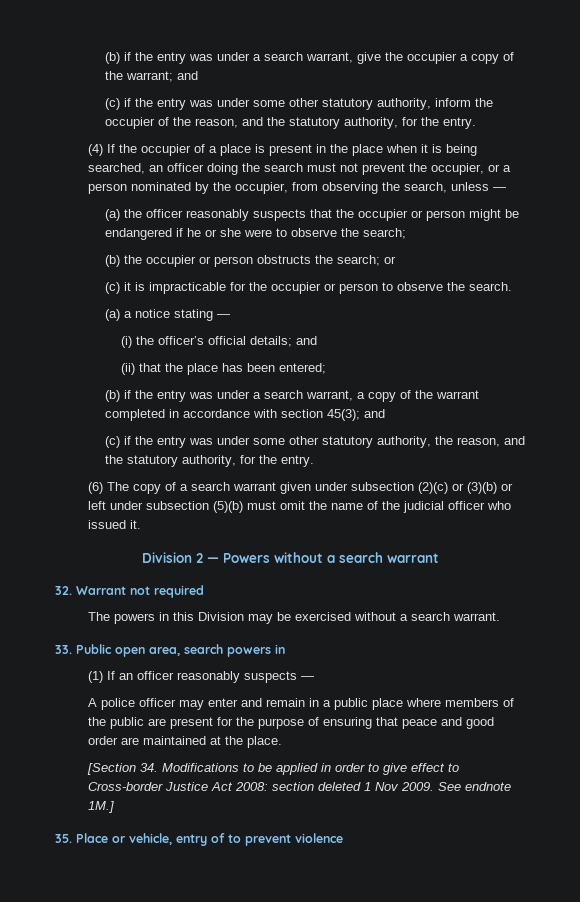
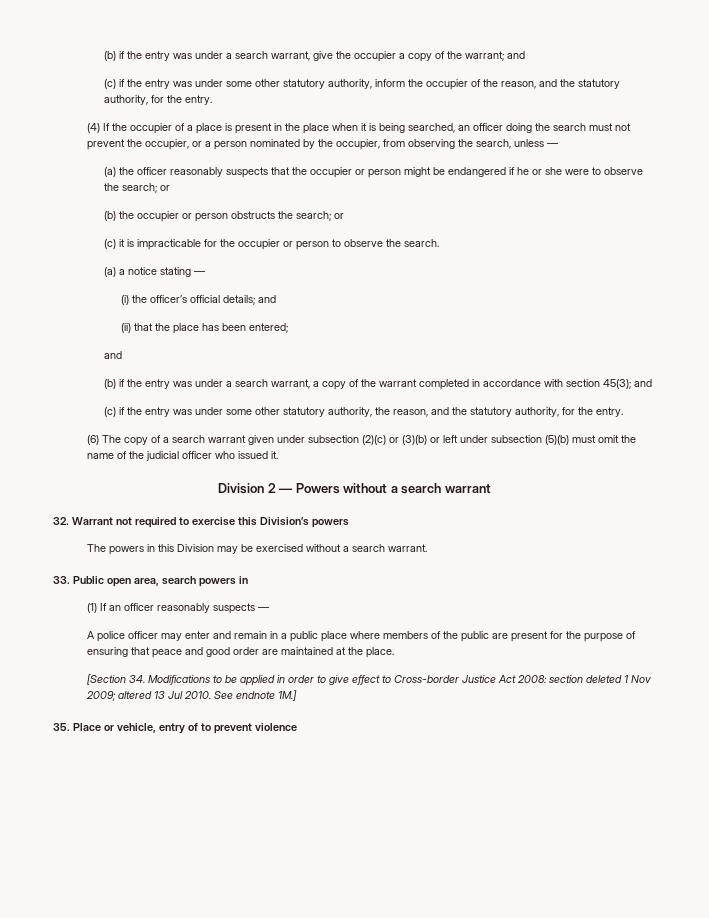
(406, 233) none -> [159,185,170,191] or
(327, 368) none -> [103,351,122,359] // and
(204, 591) none -> [178,517,349,528] to exercise this Division’s powers
[401,782,435,791] 2009. -> [85,691,211,701] 2009; altered 13 Jul 2010.

